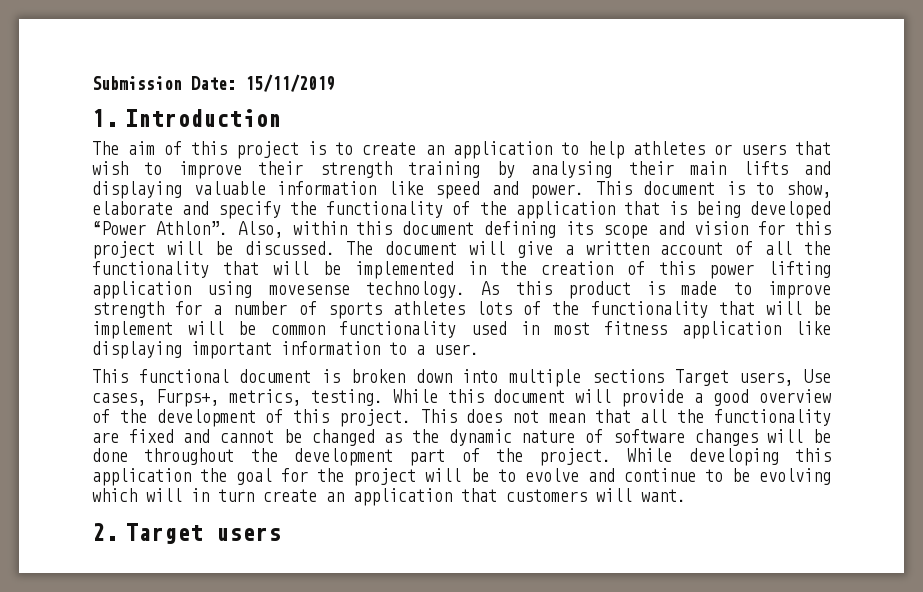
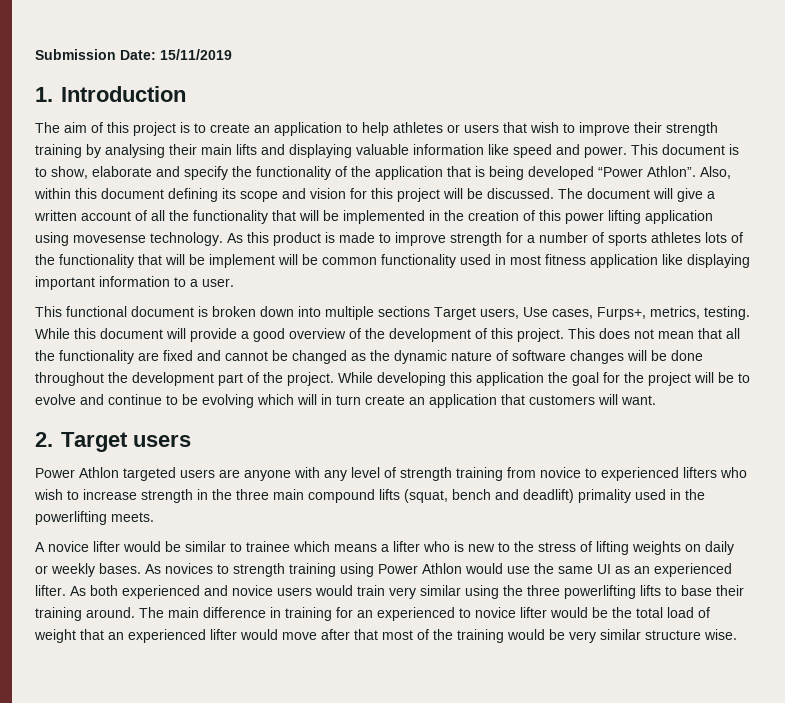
(281, 534) none -> [35,467,747,481] [34,489,705,503] [35,511,154,525] [35,541,734,555] [35,563,732,577] [35,585,744,599] [35,607,710,621] [34,629,737,643] // Power Athlon targeted users are anyone with any level of strength training from novice to experienced lifters who wish to increase strength in the three main compound lifts (squat, bench and deadlift) primality used in the powerlifting meets. // A novice lifter would be similar to trainee which means a lifter who is new to the stress of lifting weights on daily or weekly bases. As novices to strength training using Power Athlon would use the same UI as an experienced lifter. As both experienced and novice users would train very similar using the three powerlifting lifts to base their training around. The main difference in training for an experienced to novice lifter would be the total load of weight that an experienced lifter would move after that most of the training would be very similar structure wise.

